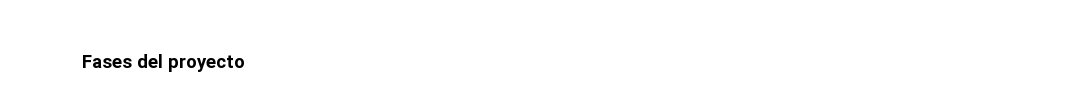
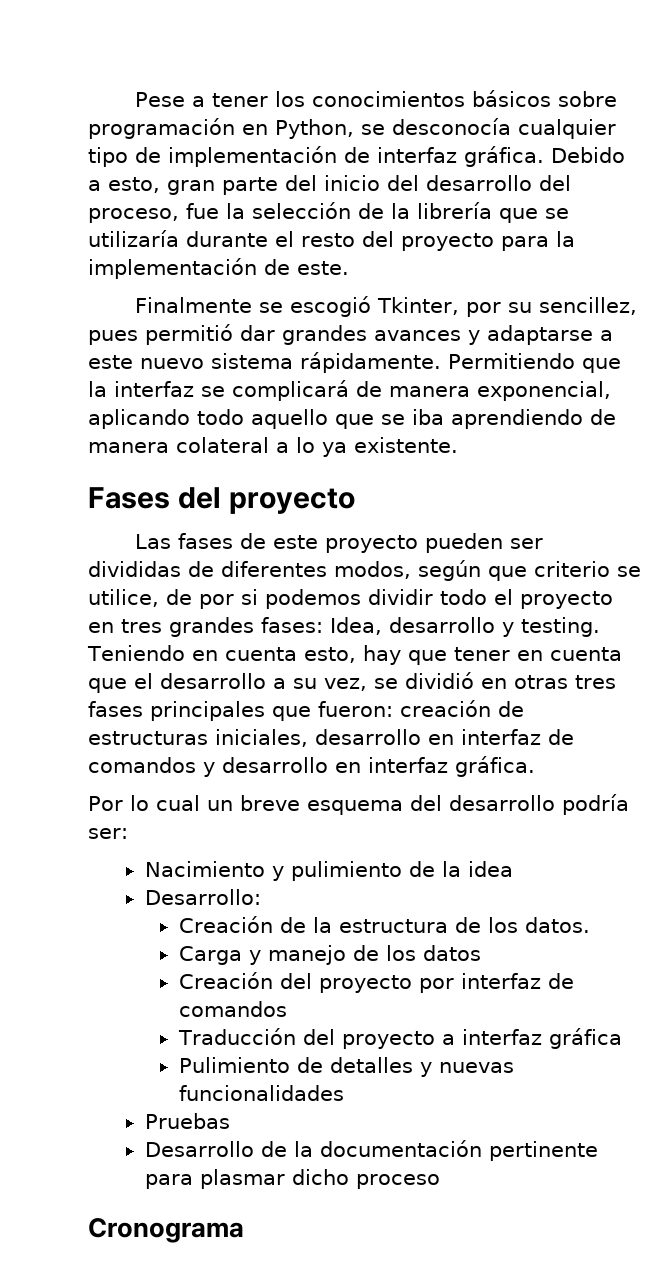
[82,54,245,72] Fases del proyecto -> [135,90,618,107] [88,118,616,139] [88,146,625,167] [88,175,571,195] [88,202,569,223] [88,230,575,251] [88,258,349,279] [135,296,638,317] [88,324,613,345] [88,352,621,373] [88,380,611,401] [88,409,616,429] [88,437,458,457] [88,487,355,514] [135,533,544,553] [88,560,641,581] [88,589,613,609] [88,617,600,637] [87,645,622,665] [88,672,616,693] [88,700,524,721] [88,729,574,747] [88,756,535,777] [88,794,629,815] [88,828,128,839] [144,861,513,881] [144,889,261,905] [178,916,590,933] [178,945,481,965] [178,972,574,993] [178,1001,287,1017] [177,1028,622,1049] [178,1057,514,1077] [178,1085,344,1101] [144,1113,230,1129] [144,1140,598,1161] [144,1169,440,1189] [88,1218,244,1243] Pese a tener los conocimientos básicos sobre programación en Python, se desconocía cualquier tipo de implementación de interfaz gráfica. Debido a esto, gran parte del inicio del desarrollo del proceso, fue la selección de la librería que se utilizaría durante el resto del proyecto para la implementación de este. // Finalmente se escogió Tkinter, por su sencillez, pues permitió dar grandes avances y adaptarse a este nuevo sistema rápidamente. Permitiendo que la interfaz se complicará de manera exponencial, aplicando todo aquello que se iba aprendiendo de manera colateral a lo ya existente. // Fases del proyecto // Las fases de este proyecto pueden ser divididas de diferentes modos, según que criterio se utilice, de por si podemos dividir todo el proyecto en tres grandes fases: Idea, desarrollo y testing. Teniendo en cuenta esto, hay que tener en cuenta que el desarrollo a su vez, se dividió en otras tres fases principales que fueron: creación de estructuras iniciales, desarrollo en interfaz de comandos y desarrollo en interfaz gráfica. // Por lo cual un breve esquema del desarrollo podría ser: // Nacimiento y pulimiento de la idea // Desarrollo: // Creación de la estructura de los datos. // Carga y manejo de los datos // Creación del proyecto por interfaz de comandos // Traducción del proyecto a interfaz gráfica // Pulimiento de detalles y nuevas funcionalidades // Pruebas // Desarrollo de la documentación pertinente para plasmar dicho proceso // Cronograma

